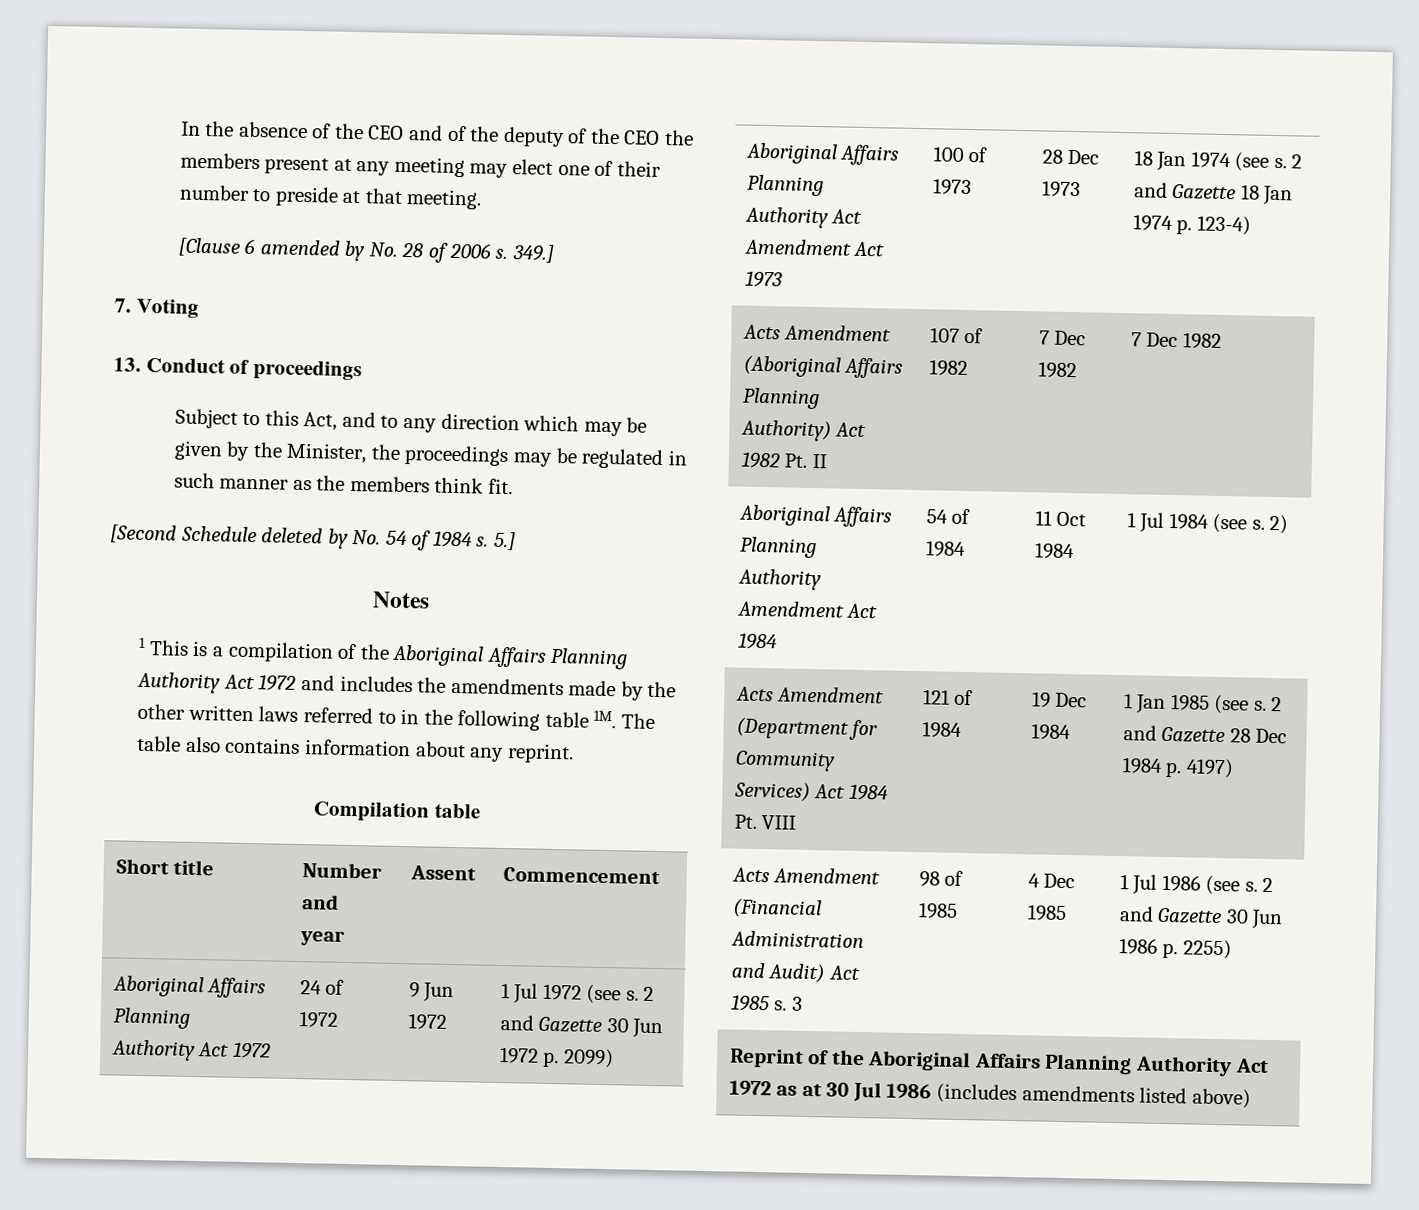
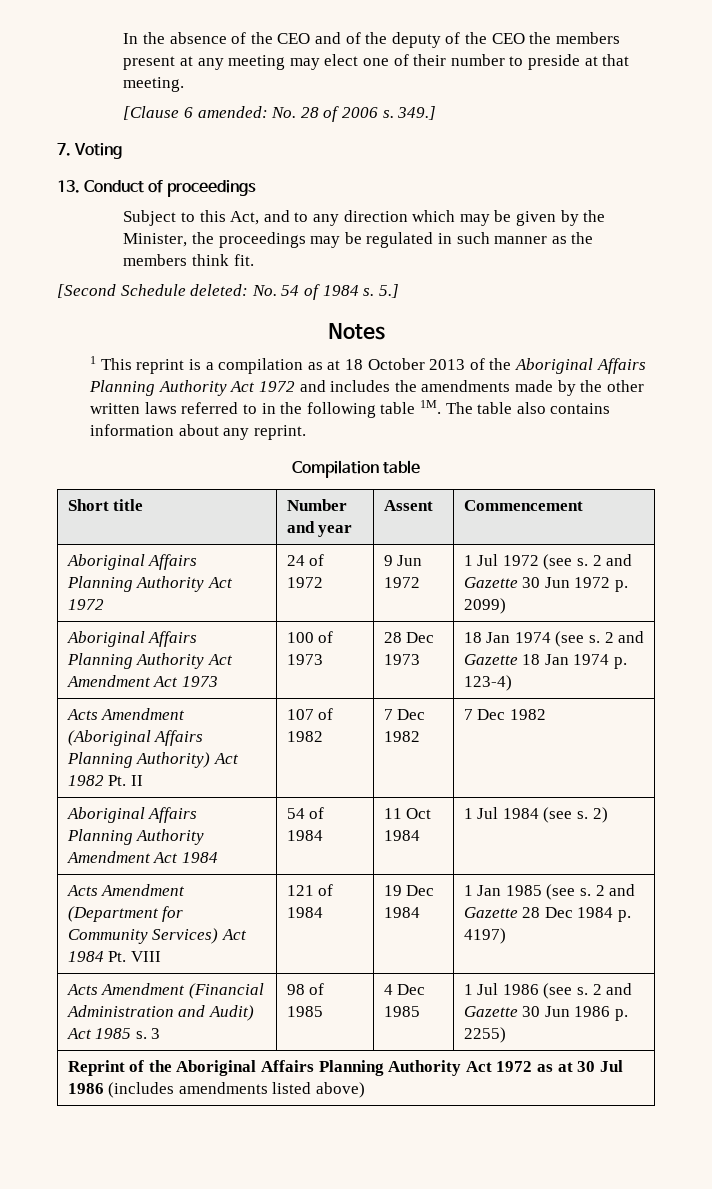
[259,239,367,262] amended by -> [197,106,268,118] amended:
[261,527,349,549] deleted by -> [190,284,249,296] deleted:
(189, 648) none -> [136,359,185,374] reprint
(334, 652) none -> [307,358,466,370] as at 18 October 2013

